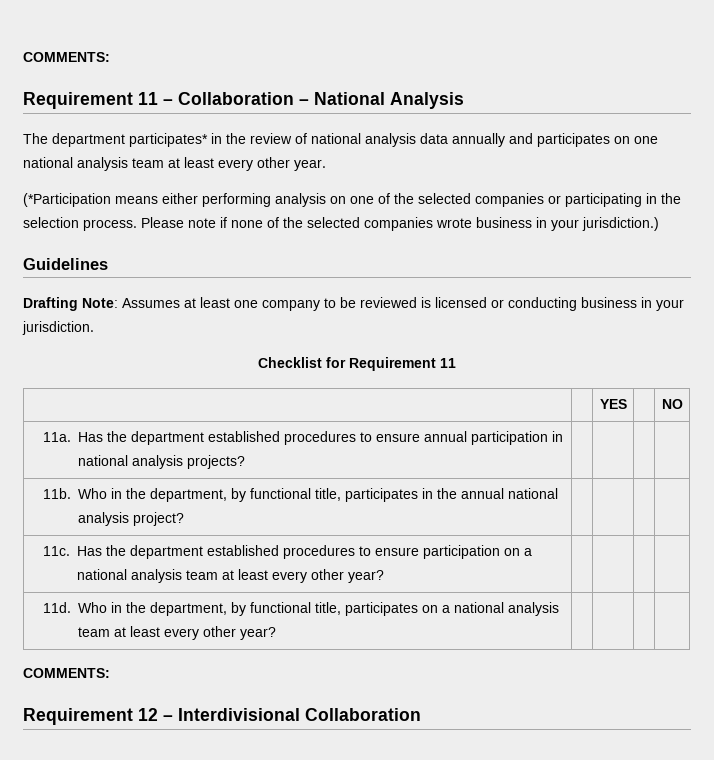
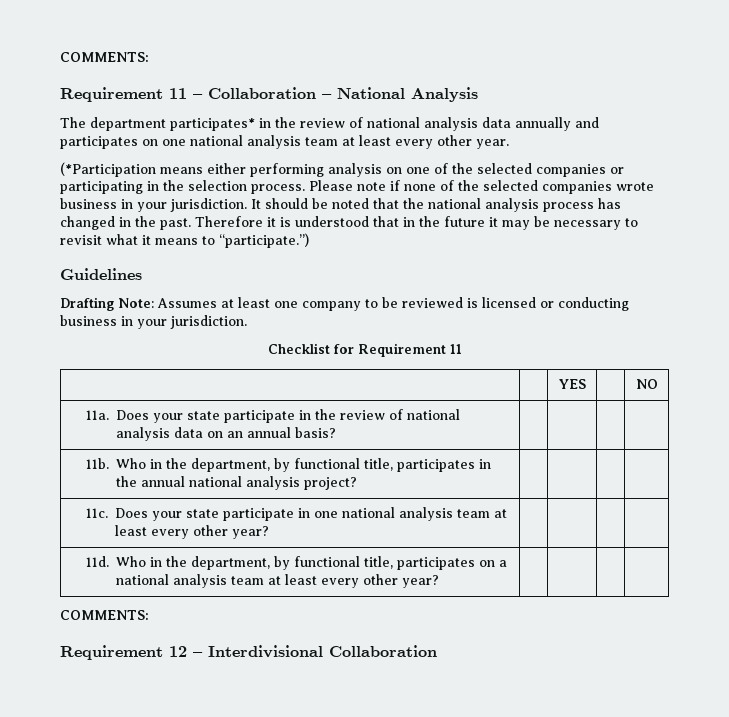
[582,217,659,231] jurisdiction.) -> [170,198,621,212] [60,216,638,230] [60,233,309,248] jurisdiction. It should be noted that the national analysis process has changed in the past. Therefore it is understood that in the future it may be necessary to revisit what it means to “participate.”)
[77,431,563,445] [77,455,245,469] Has the department established procedures to ensure annual participation in national analysis projects? -> [116,409,461,423] [116,427,337,441] Does your state participate in the review of national analysis data on an annual basis?
[76,545,532,559] Has the department established procedures to ensure participation on a -> [115,508,339,521] Does your state participate in one

